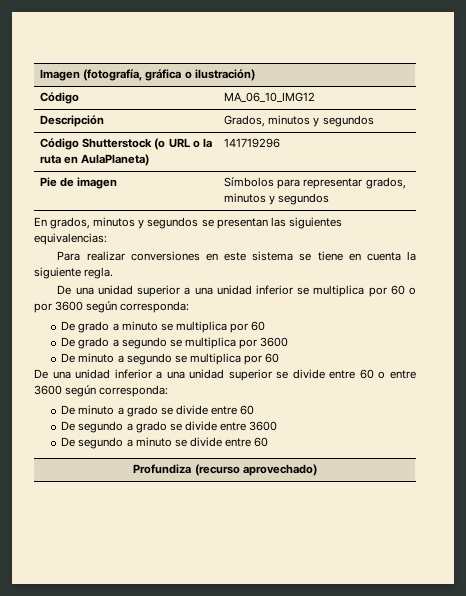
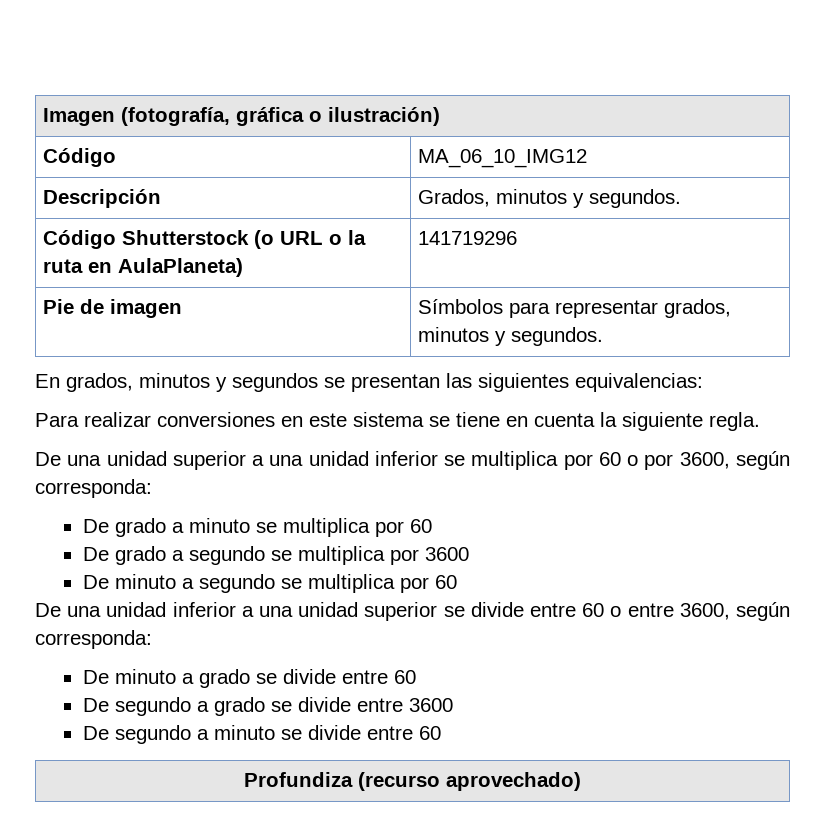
[322,115,374,127] segundos -> [589,189,682,208] segundos.
[278,193,330,205] segundos -> [511,327,604,346] segundos.
[55,301,84,311] 3600 -> [679,452,730,469] 3600,
[34,385,62,395] 3600 -> [679,603,730,620] 3600,

